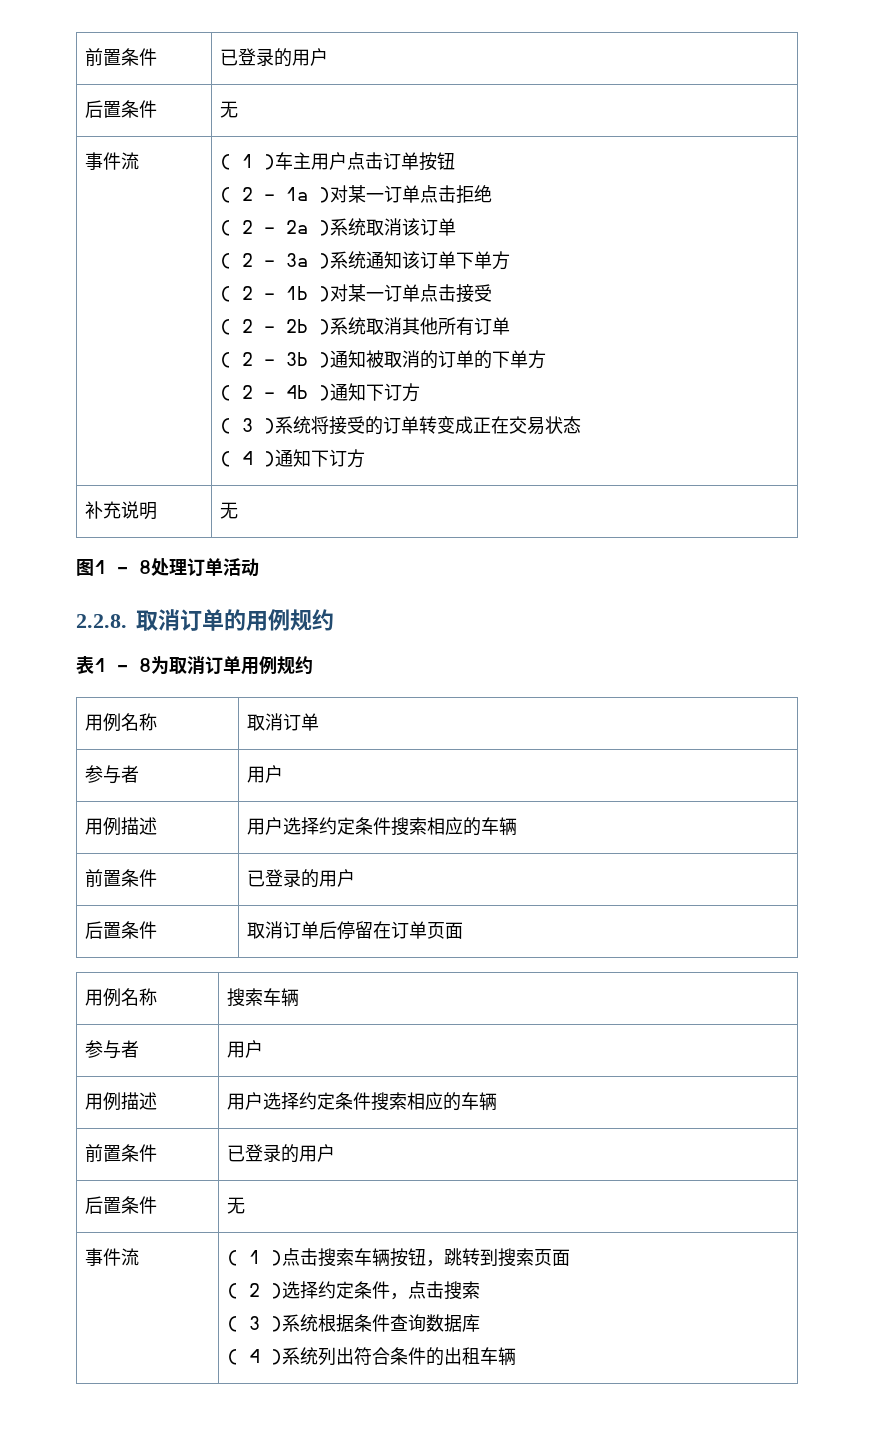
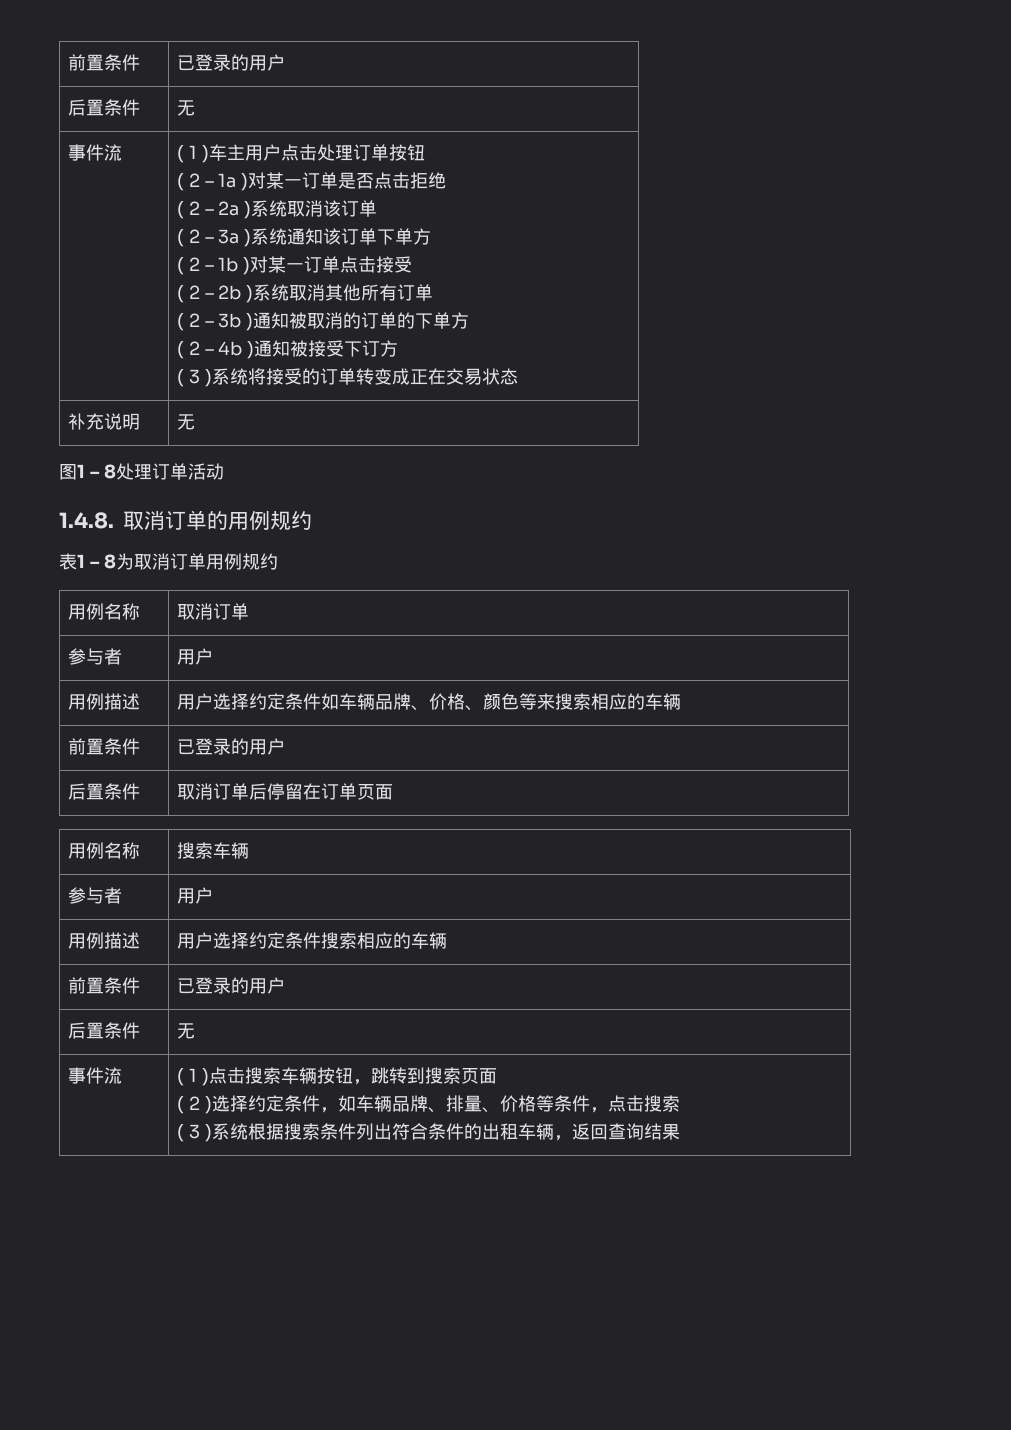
(384, 161) none -> [316,144,353,161] 处理
(421, 194) none -> [338,172,375,189] 是否
(367, 392) none -> [290,340,345,357] 被接受
[220,449,366,468] // ( 4 )通知下订方 -> (518, 376) none
[76,614,127,628] 2.2.8. -> [59,512,114,529] 1.4.8.
(392, 826) none -> [320,693,555,711] 如车辆品牌、价格、颜色等来
(409, 1296) none -> [337,1095,608,1113] 如车辆品牌、排量、价格等条件，
[354,1314,481,1332] [227,1347,319,1365] 条件查询数据库 // ( 4 )系统 -> [283,1123,356,1140] 搜索条件
(517, 1356) none -> [553,1123,680,1141] ，返回查询结果

